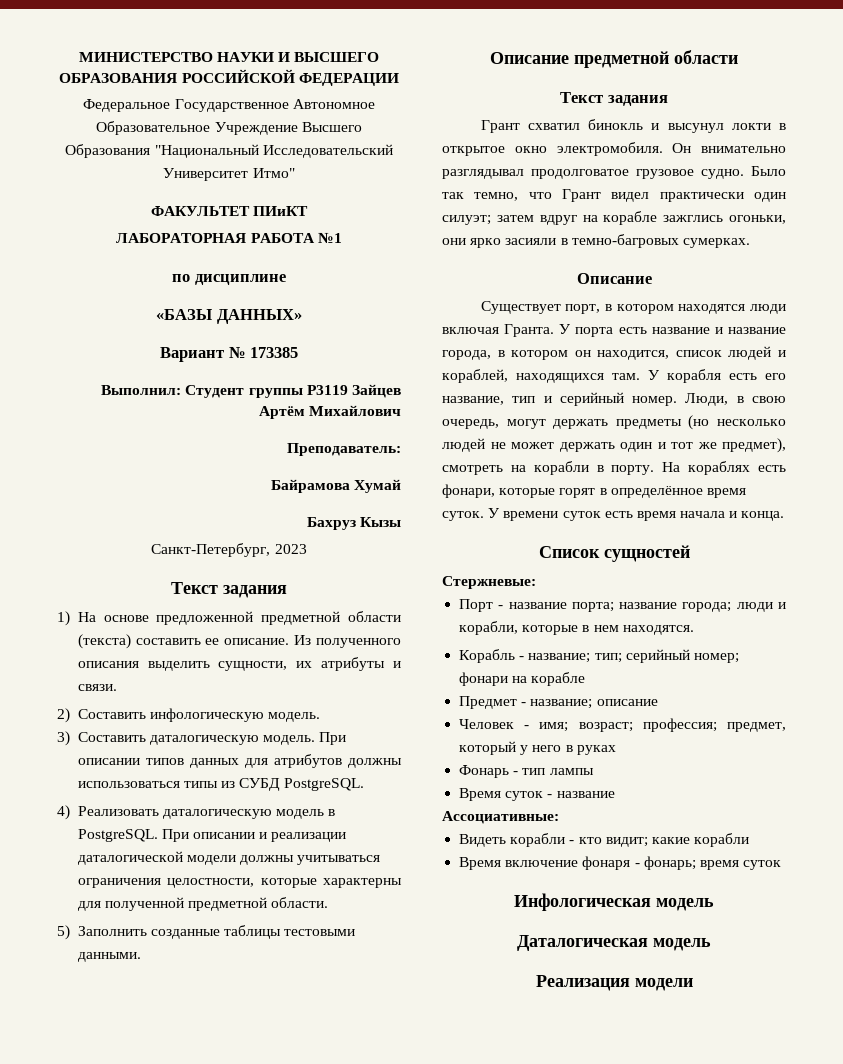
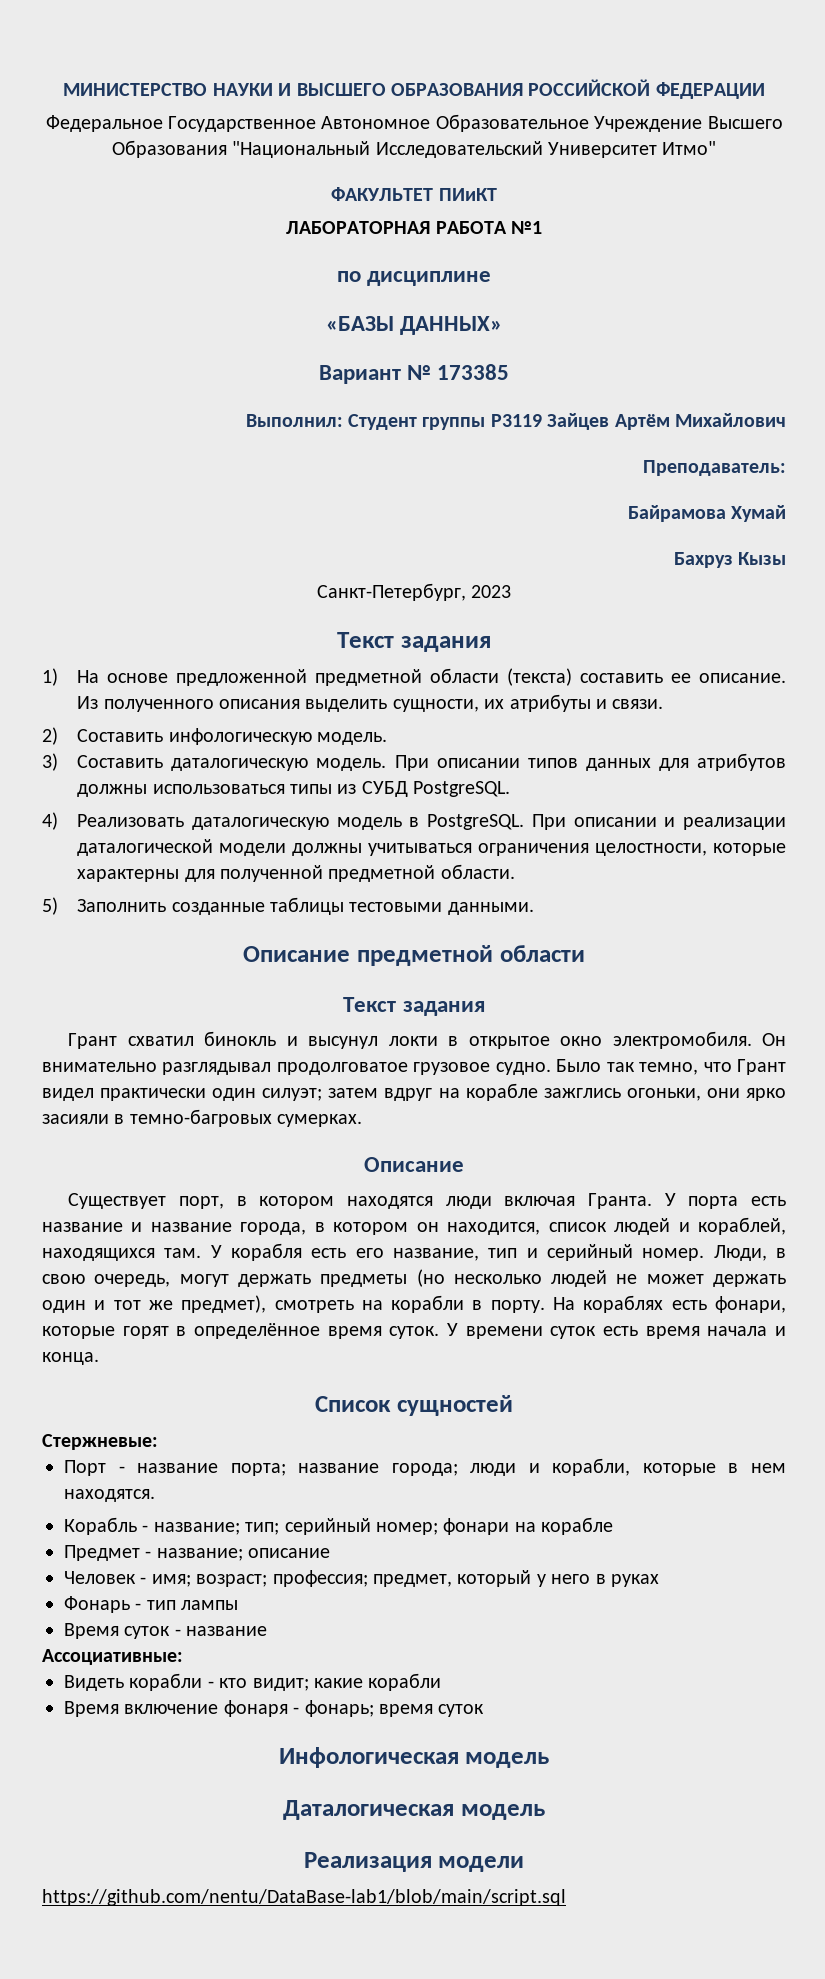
(693, 984) none -> [42,1889,566,1906] // https://github.com/nentu/DataBase-lab1/blob/main/script.sql

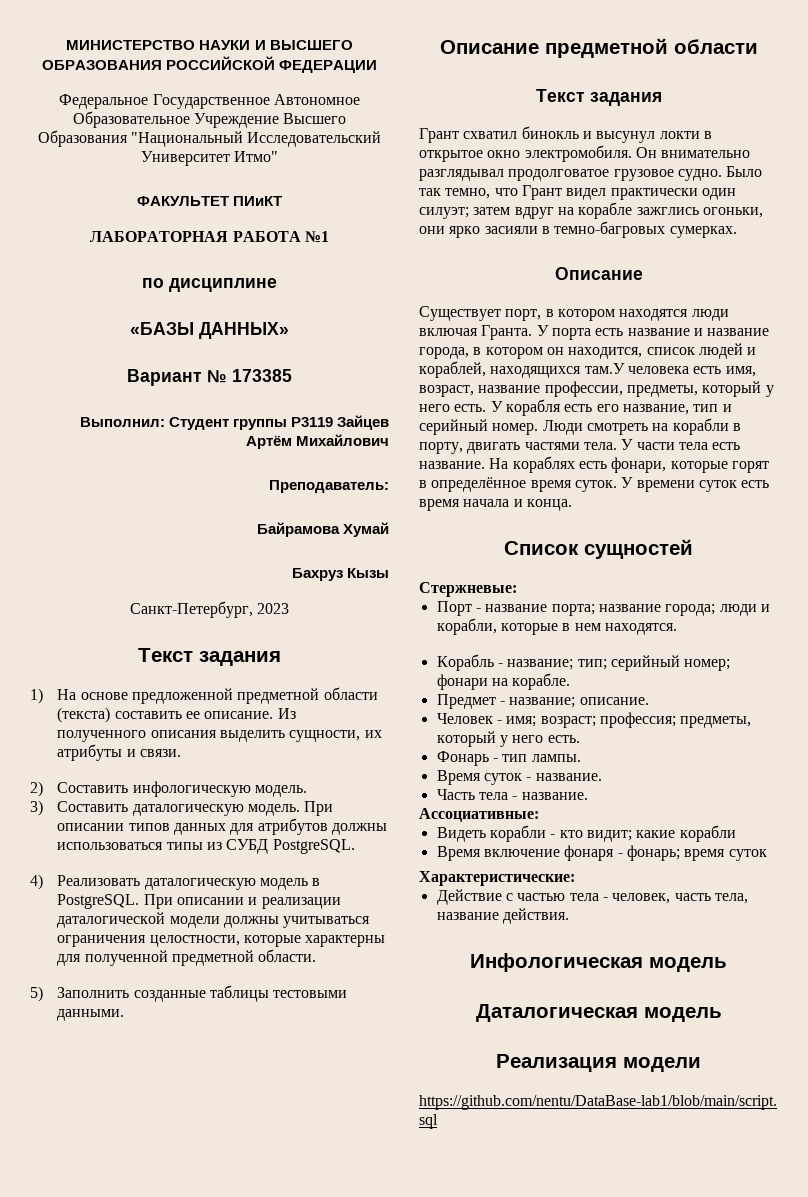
[164,1248,202,1258] там. -> [584,363,756,377] [419,381,774,397] [419,404,487,412] там.У человека есть имя, возраст, название профессии, предметы, который у него есть.
[713,1245,786,1261] [42,1269,786,1287] [42,1295,545,1313] Люди, в свою очередь, могут держать предметы (но несколько людей не может держать один и тот же предмет), смотреть на корабли в порту. -> [542,418,741,435] [419,439,741,454] [419,461,485,469] Люди смотреть на корабли в порту, двигать частями тела. У части тела есть название.
[541,1517,614,1535] корабле -> [512,673,571,690] корабле.
[248,1548,331,1558] описание -> [579,697,649,705] описание.
[373,1570,659,1587] предмет, который у него в руках -> [680,716,752,728] [436,731,580,747] предметы, который у него есть.
[181,1600,239,1610] лампы -> [531,754,581,762] лампы.
[186,1626,268,1636] название -> [535,773,602,781] [436,789,588,800] название. // Часть тела - название.
(485, 1710) none -> [419,871,575,886] [436,889,748,905] [436,908,569,924] // Характеристические: // Действие с частью тела - человек, часть тела, название действия.

